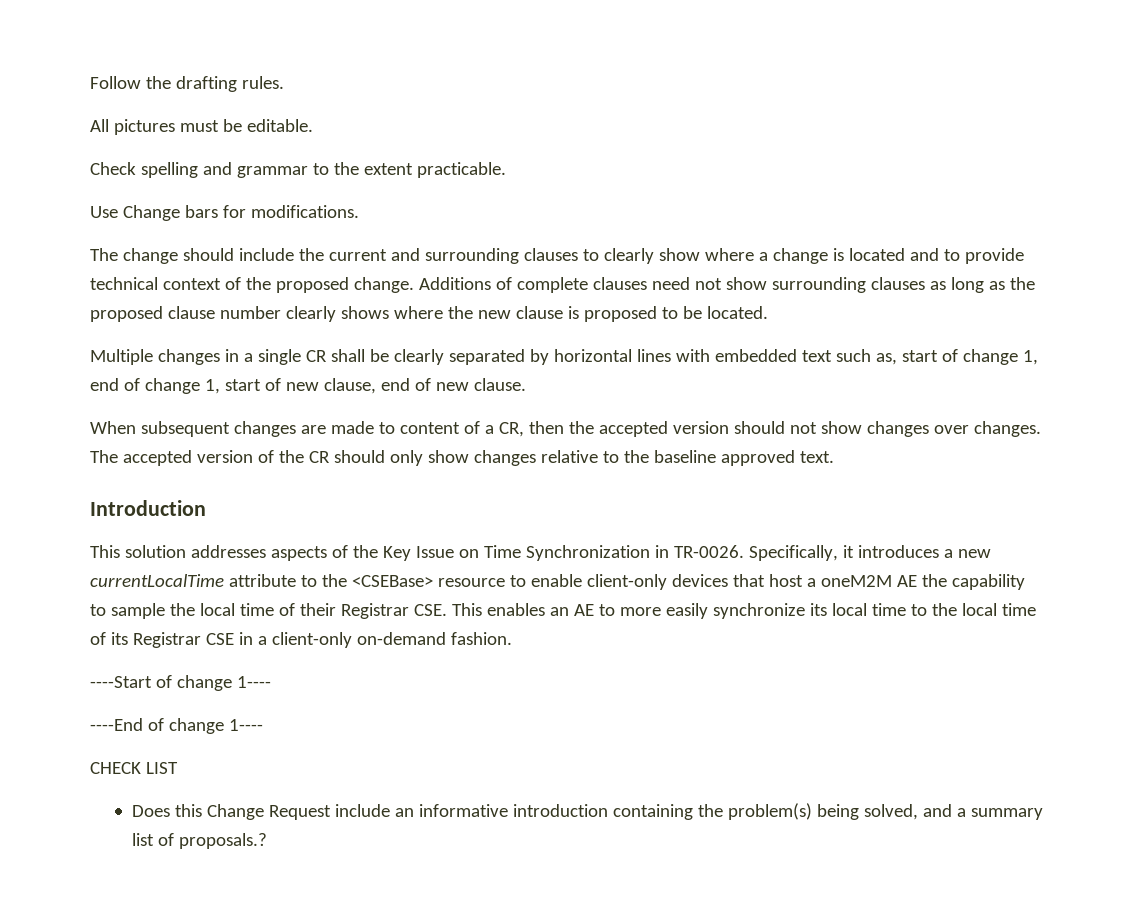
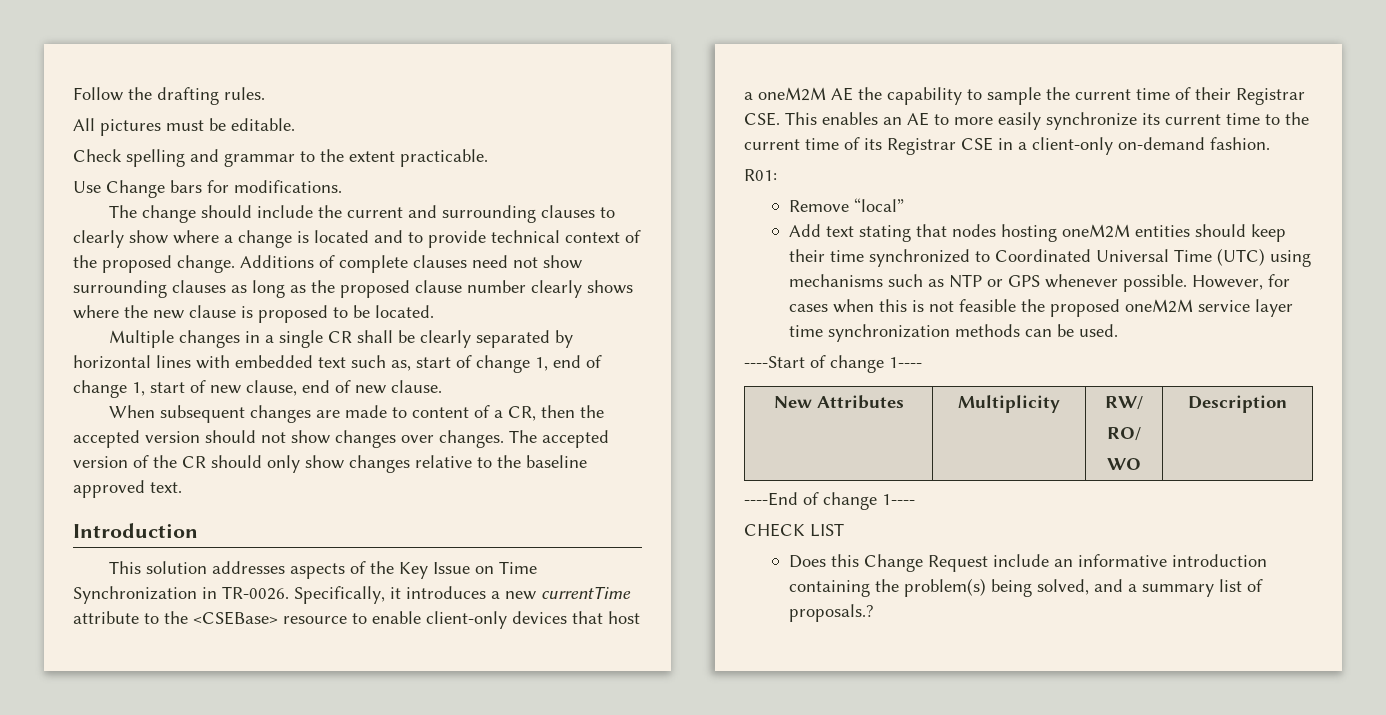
[90,574,224,587] currentLocalTime -> [541,586,631,599] currentTime
[199,603,235,616] local -> [1075,89,1131,100] current
[831,603,867,616] local -> [1165,114,1221,125] current
[961,603,997,616] local -> [744,139,800,150] current
[90,675,271,691] ----Start of change 1---- -> [744,169,777,181] [788,198,904,212] [788,224,1286,242] [788,248,1311,267] [788,274,1290,292] [788,299,1293,317] [788,324,1118,342] [744,355,922,373] [773,395,904,409] [958,395,1060,413] [1105,396,1143,410] [1107,427,1141,441] [1107,458,1141,470] [1188,395,1287,413] R01: // Remove “local” // Add text stating that nodes hosting oneM2M entities should keep their time synchronized to Coordinated Universal Time (UTC) using mechanisms such as NTP or GPS whenever possible. However, for cases when this is not feasible the proposed oneM2M service layer time synchronization methods can be used. // ----Start of change 1---- // New Attributes | Multiplicity | RW/ // RO/ // WO | Description

